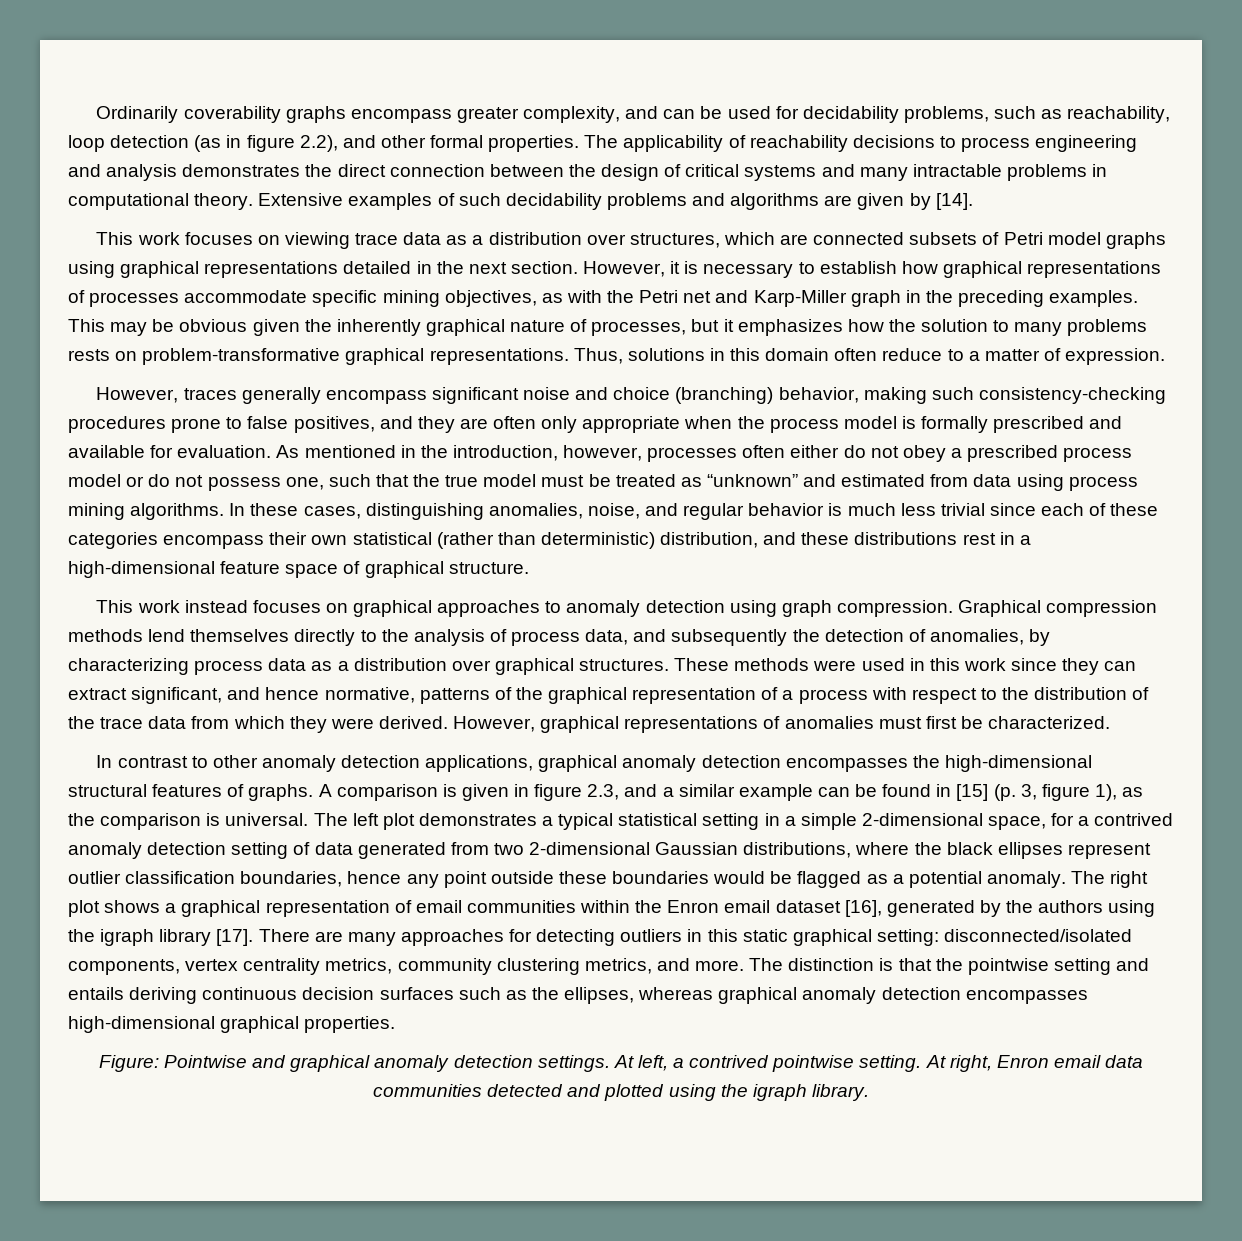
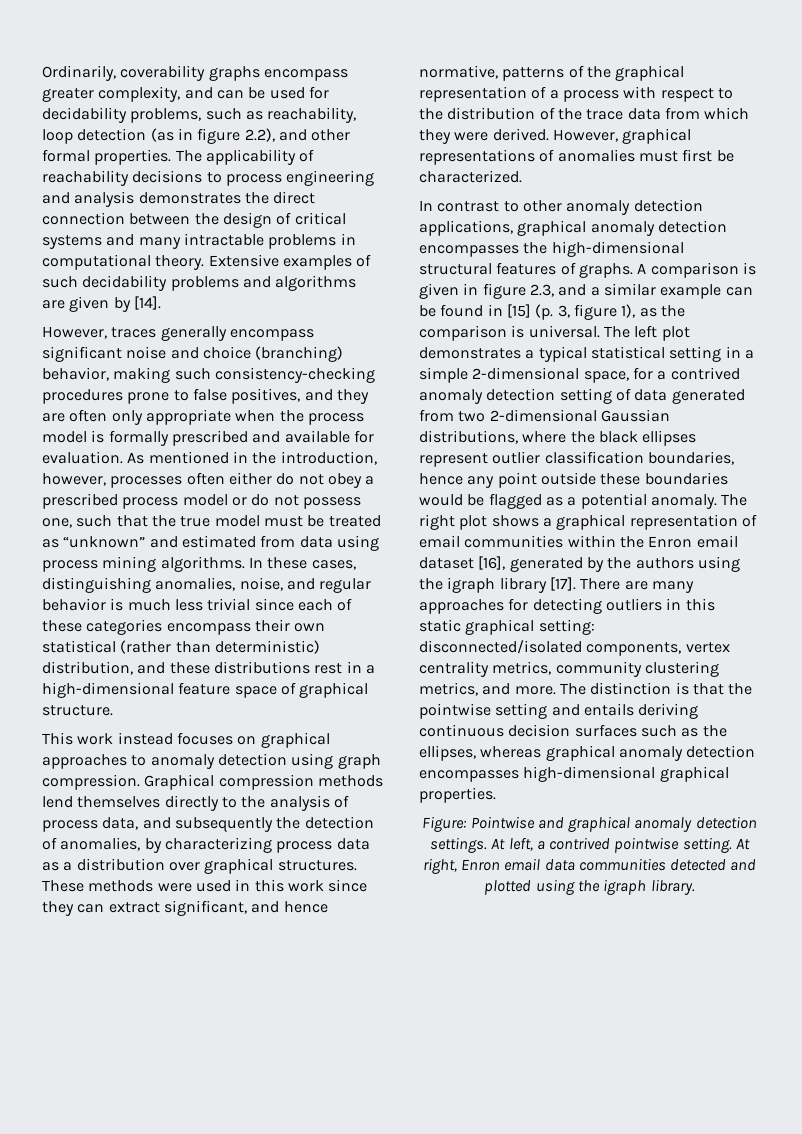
[96,106,179,123] Ordinarily -> [42,65,116,81] Ordinarily,
[96,232,1166,249] [68,261,1162,278] [68,290,1139,307] [68,319,1148,336] [68,348,1166,365] // This work focuses on viewing trace data as a distribution over structures, which are connected subsets of Petri model graphs using graphical representations detailed in the next section. However, it is necessary to establish how graphical representations of processes accommodate specific mining objectives, as with the Petri net and Karp-Miller graph in the preceding examples. This may be obvious given the inherently graphical nature of processes, but it emphasizes how the solution to many problems rests on problem-transformative graphical representations. Thus, solutions in this domain often reduce to a matter of expression. -> (161, 303) none

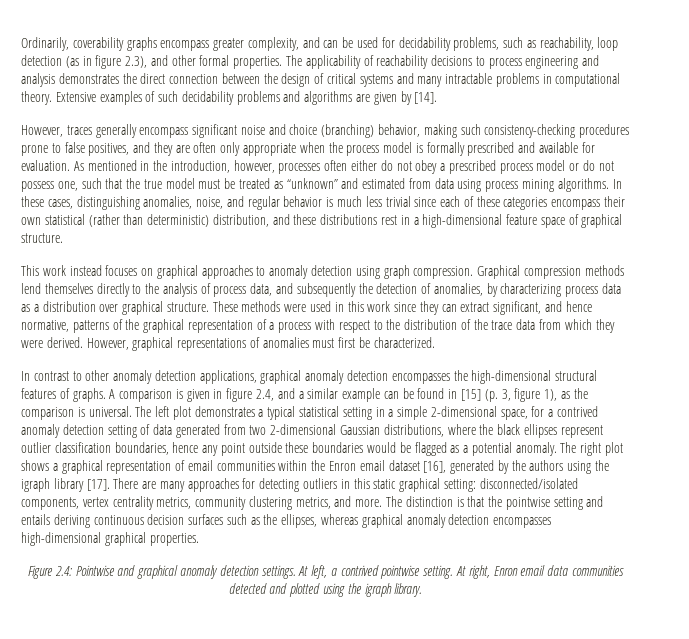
[244,128,275,142] 2.2), -> [125,56,148,68] 2.3),
[277,860,357,871] structures. -> [166,302,209,312] structure.
[529,284,554,297] 2.3, -> [256,389,275,401] 2.4,
[422,816,468,832] Figure: -> [28,565,72,579] Figure 2.4:

